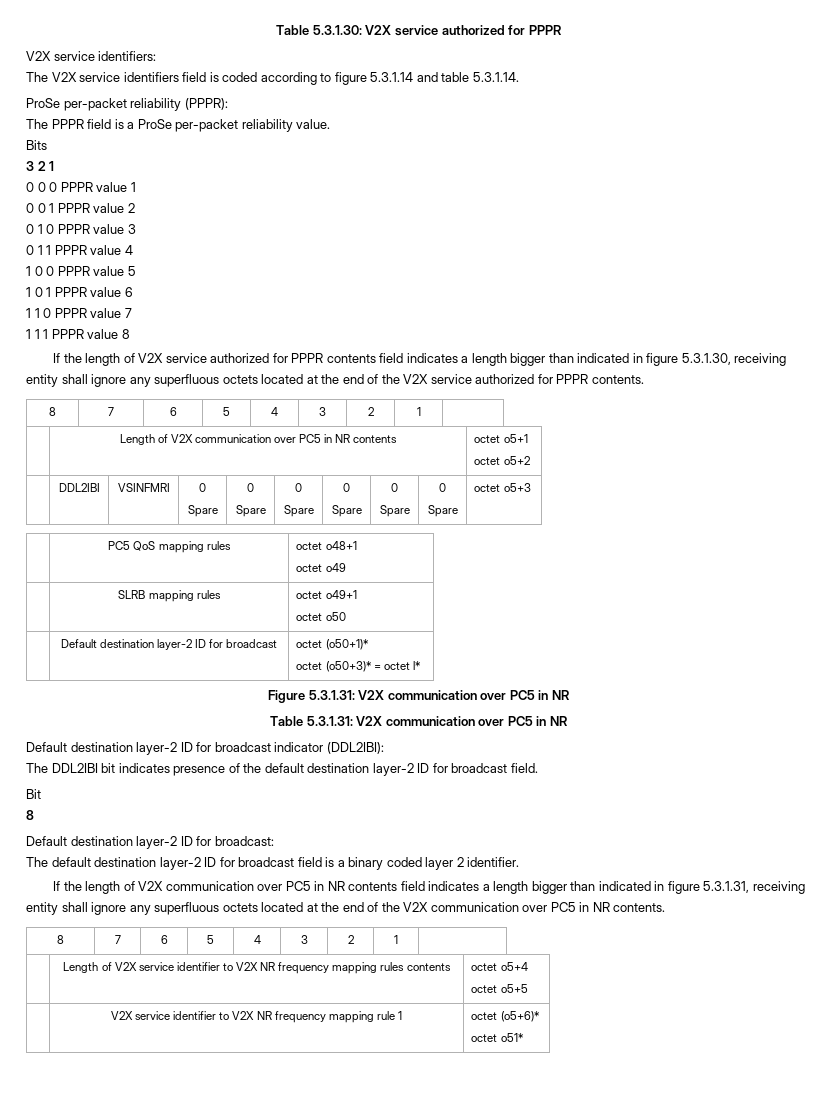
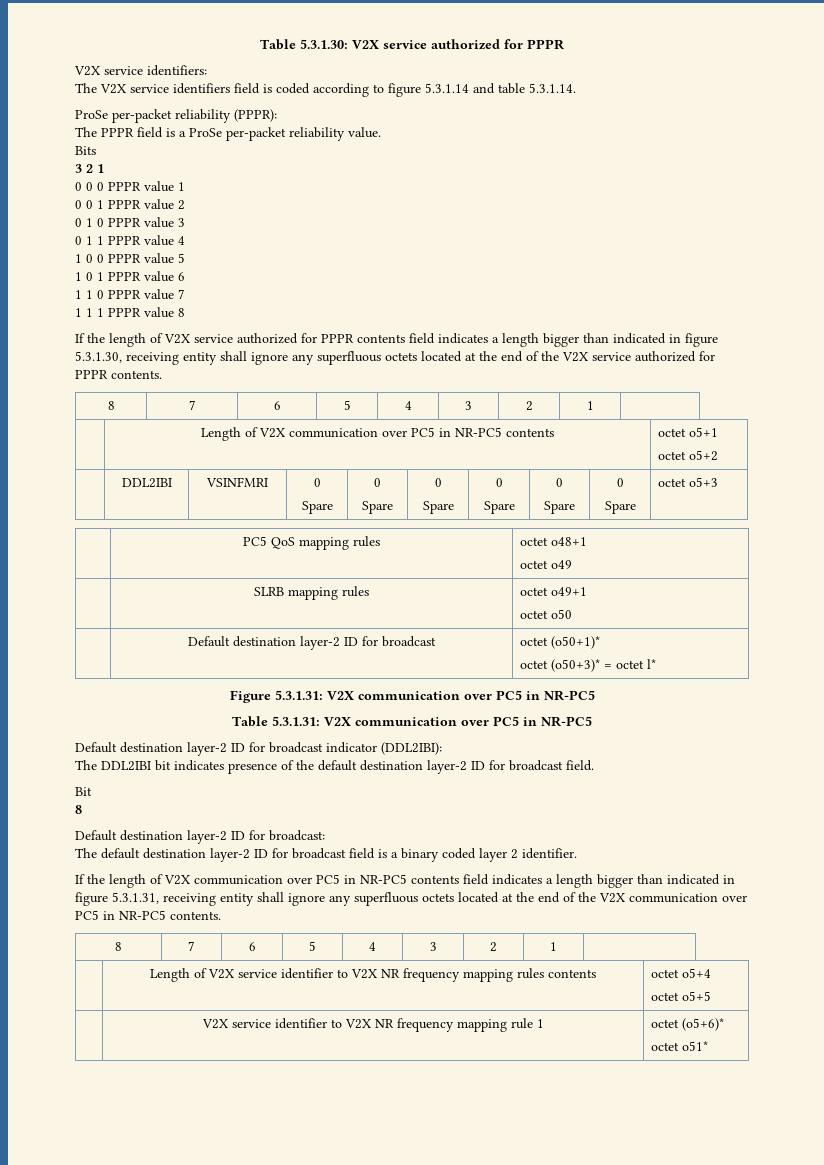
[335,434,351,443] NR -> [455,427,502,437] NR-PC5
[551,690,570,700] NR -> [543,690,595,701] NR-PC5
[549,716,568,726] NR -> [541,716,592,727] NR-PC5
[327,881,345,891] NR -> [360,874,407,884] NR-PC5
[592,902,610,912] NR -> [119,910,166,920] NR-PC5

